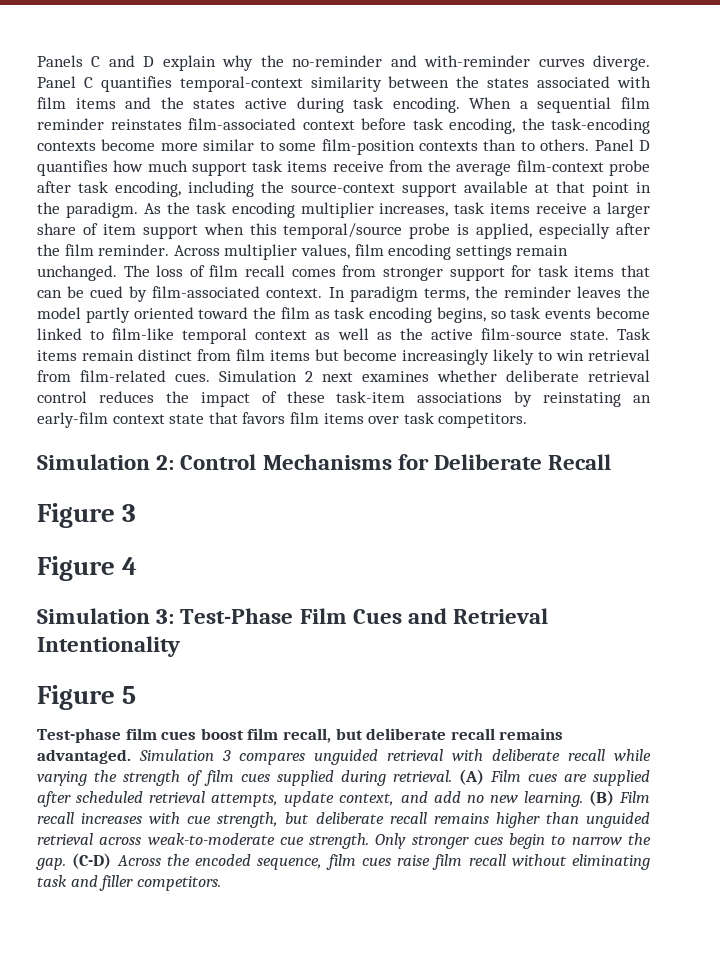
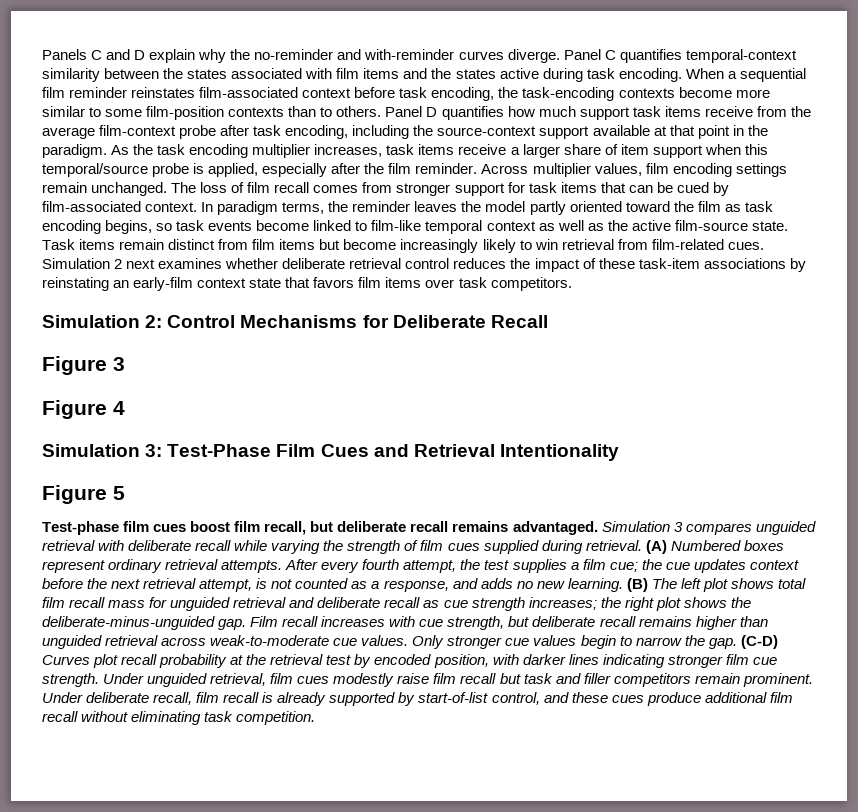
[490,770,650,786] [37,790,614,807] Film cues are supplied after scheduled retrieval attempts, update context, and add no new learning. (B) -> [670,540,784,551] [42,559,799,573] [42,578,807,592] [42,597,751,611] [42,616,247,630] Numbered boxes represent ordinary retrieval attempts. After every fourth attempt, the test supplies a film cue; the cue updates context before the next retrieval attempt, is not counted as a response, and adds no new learning. (B) The left plot shows total film recall mass for unguided retrieval and deliberate recall as cue strength increases; the right plot shows the deliberate-minus-unguided gap.
[309,833,370,849] strength. -> [361,635,409,646] values.
[473,837,503,845] cues -> [505,635,577,646] cue values
[116,854,391,870] Across the encoded sequence, film cues -> [42,654,777,668] [42,673,395,687] Curves plot recall probability at the retrieval test by encoded position, with darker lines indicating stronger film cue strength. Under unguided retrieval, film cues modestly
[511,854,650,870] [37,875,221,891] without eliminating task and filler competitors. -> [499,673,813,687] [42,692,793,706] [42,711,316,725] but task and filler competitors remain prominent. Under deliberate recall, film recall is already supported by start-of-list control, and these cues produce additional film recall without eliminating task competition.

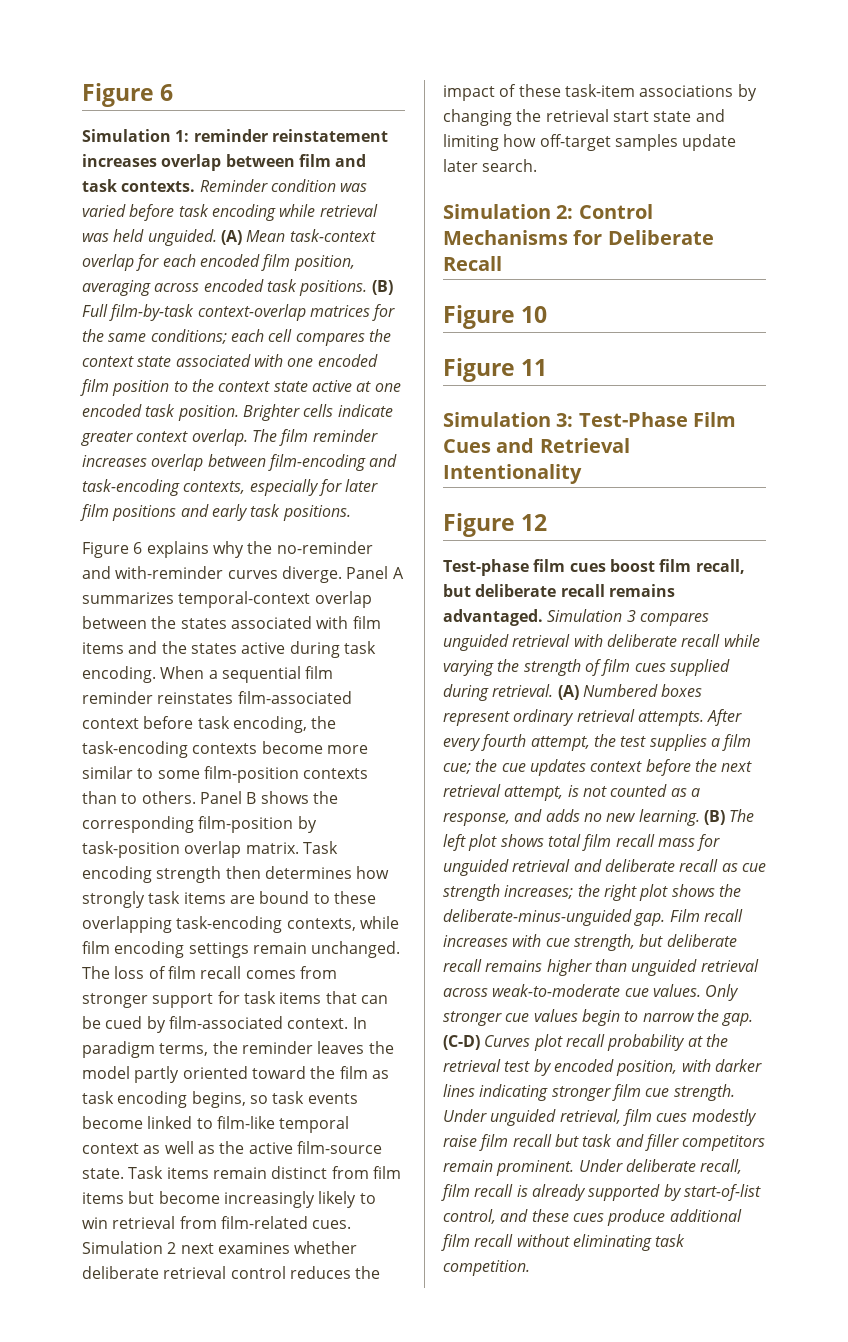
[42,49,196,63] Panels C and D explain -> [82,83,174,107] [82,129,388,142] [82,154,367,171] [82,179,368,192] [82,204,378,221] [82,229,376,246] [82,254,355,271] [82,279,393,296] [82,304,396,321] [82,329,391,346] [82,354,378,367] [80,379,401,396] [82,404,393,421] [81,429,378,446] [82,454,398,471] [82,479,379,496] [80,504,351,521] [82,541,209,558] Figure 6 // Simulation 1: reminder reinstatement increases overlap between film and task contexts. Reminder condition was varied before task encoding while retrieval was held unguided. (A) Mean task-context overlap for each encoded film position, averaging across encoded task positions. (B) Full film-by-task context-overlap matrices for the same conditions; each cell compares the context state associated with one encoded film position to the context state active at one encoded task position. Brighter cells indicate greater context overlap. The film reminder increases overlap between film-encoding and task-encoding contexts, especially for later film positions and early task positions. // Figure 6 explains
[604,49,797,63] [42,68,100,82] C quantifies temporal-context similarity -> [392,567,404,579] [82,591,372,608] A summarizes temporal-context overlap
[426,106,811,120] [42,125,768,139] [42,144,768,158] [42,163,642,177] D quantifies how much support task items receive from the average film-context probe after task encoding, including the source-context support available at that point in the paradigm. As the task encoding multiplier increases, task items receive a larger share of item support when this temporal/source probe is applied, especially after the film reminder. Across multiplier values, -> [246,791,338,804] [82,816,317,833] [82,841,338,858] [82,866,390,883] [82,891,376,908] [82,916,399,933] B shows the corresponding film-position by task-position overlap matrix. Task encoding strength then determines how strongly task items are bound to these overlapping task-encoding contexts, while
[42,277,572,291] reinstating an early-film context state that favors film items over task competitors. -> [443,109,725,126] [443,134,737,151] [443,159,538,172] changing the retrieval start state and limiting how off-target samples update later search.
[113,357,125,371] [42,400,125,419] 3 // Figure 4 -> [521,306,548,323] [443,358,548,382] 10 // Figure 11
[113,486,125,500] 5 -> [521,514,548,531] 12

